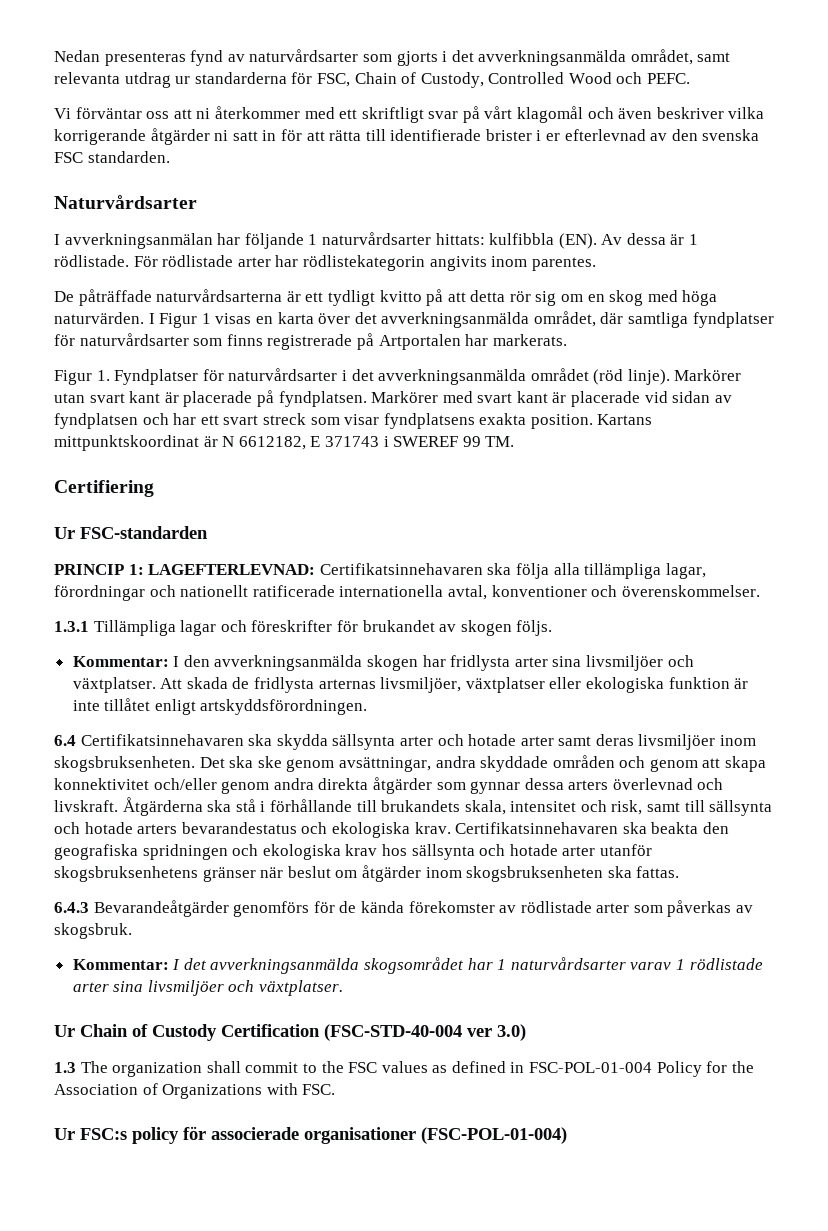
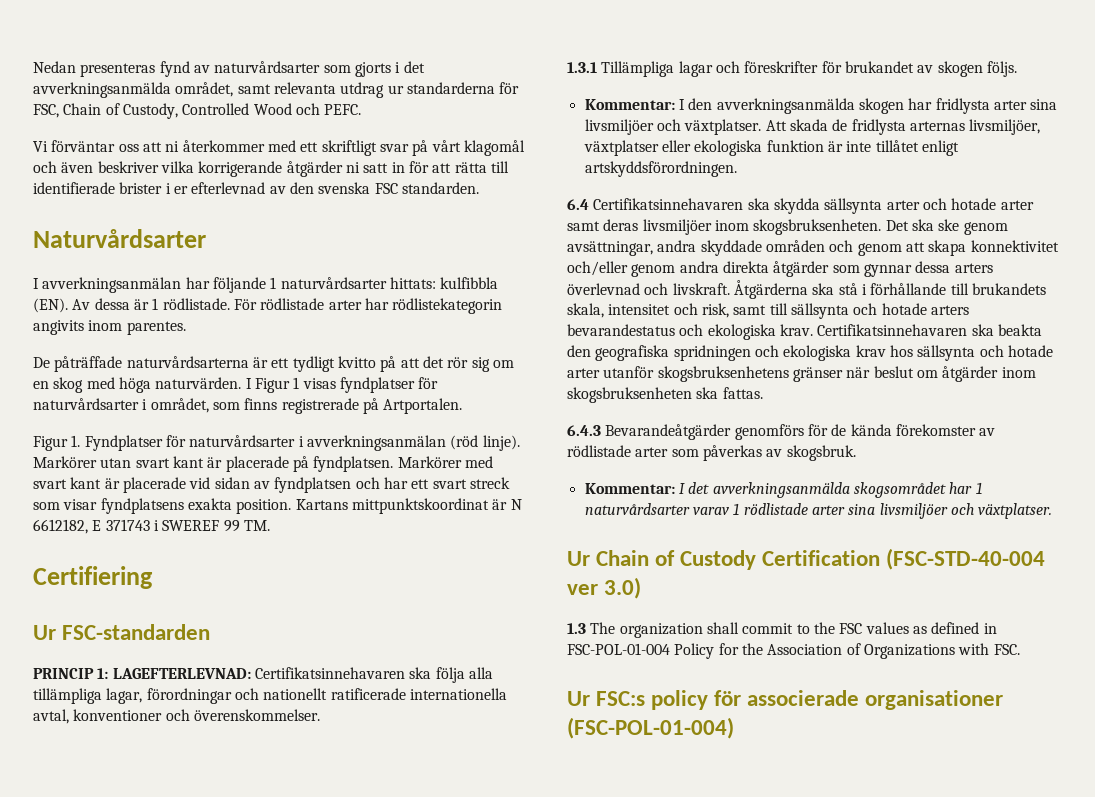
[470,290,506,302] detta -> [422,356,444,368] det
[255,311,689,328] en karta över det avverkningsanmälda området, där samtliga -> (336, 383) none
(189, 339) none -> [142,398,209,413] i området,
[378,334,567,350] Artportalen har markerats. -> [383,398,463,414] Artportalen.
[351,368,589,385] det avverkningsanmälda området -> [306,435,446,451] avverkningsanmälan

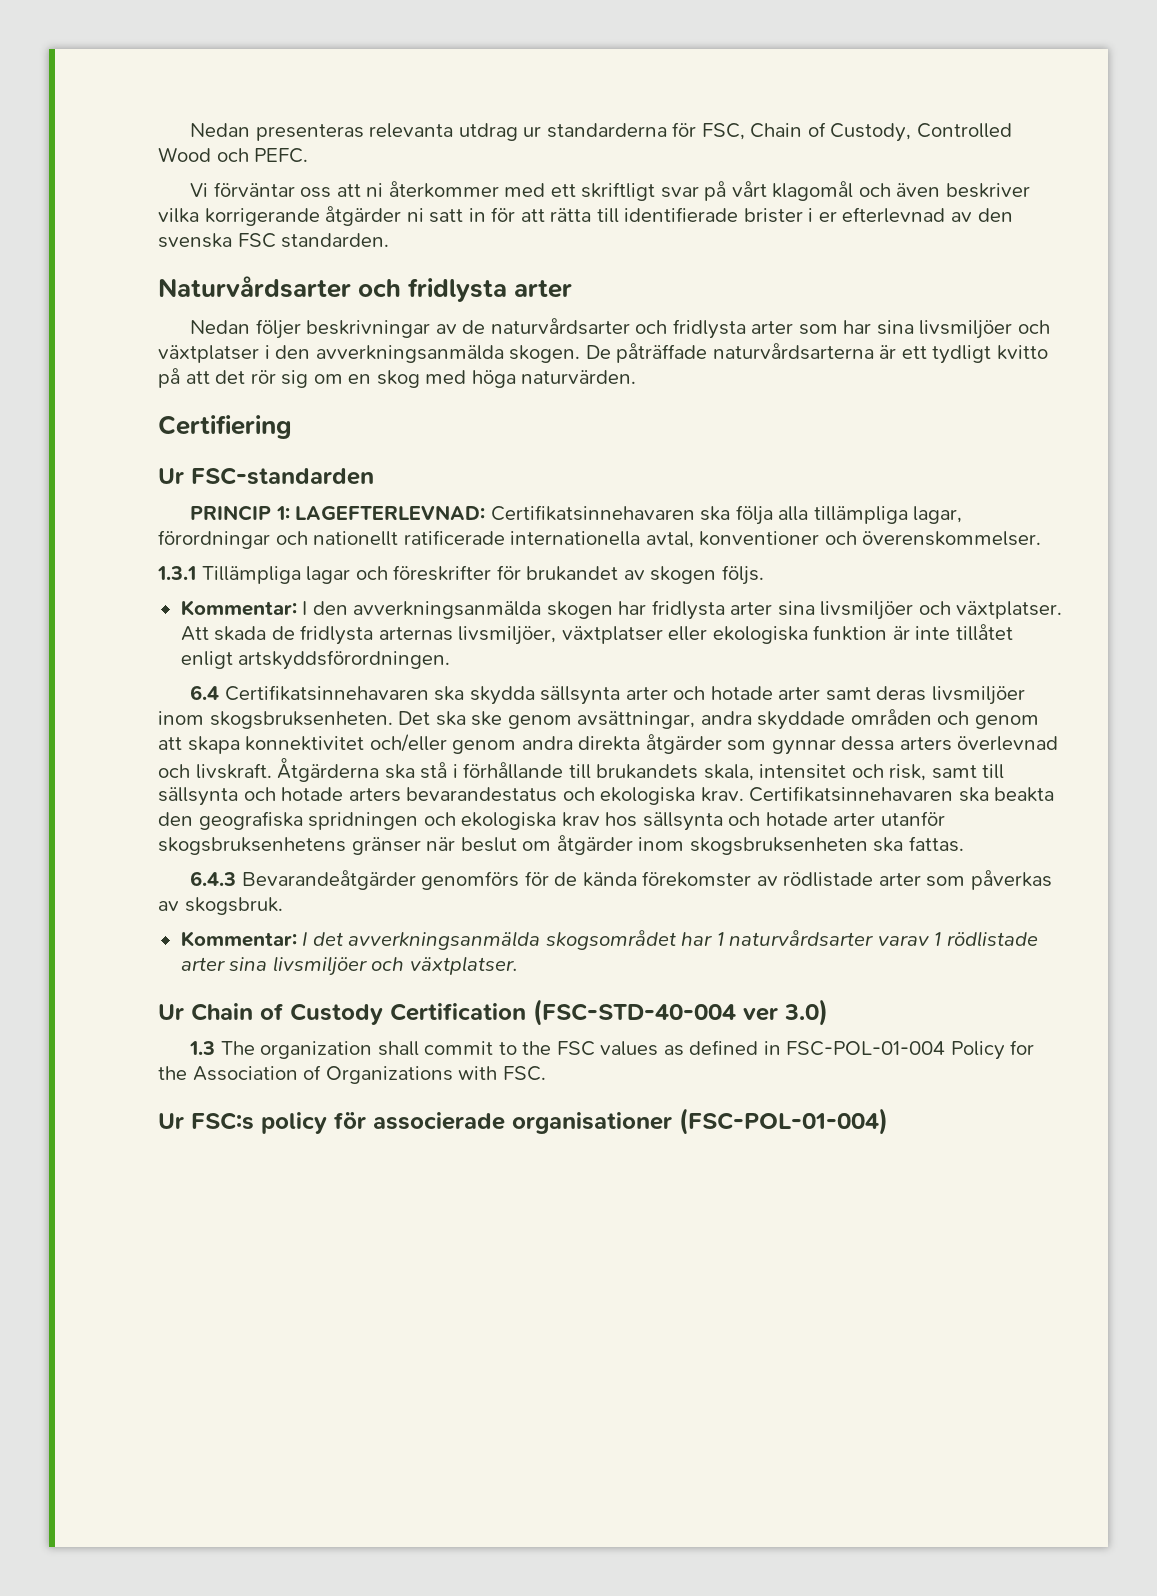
[159,61,425,77] [33,82,271,98] fynd av naturvårdsarter som gjorts i det avverkningsanmälda området, samt -> (364, 132) none
[33,277,499,293] [33,298,503,314] [33,320,186,335] // I avverkningsanmälan har följande 1 naturvårdsarter hittats: kulfibbla (EN). Av dessa är 1 rödlistade. För rödlistade arter har rödlistekategorin angivits inom parentes. // -> [358,278,573,302] [189,318,1050,339] [158,345,581,363] och fridlysta arter // Nedan följer beskrivningar av de naturvårdsarter och fridlysta arter som har sina livsmiljöer och växtplatser i den avverkningsanmälda skogen.
[245,377,439,393] [33,398,463,414] [33,435,520,451] [33,456,493,472] [33,477,510,493] [33,498,522,514] [33,519,270,534] I Figur 1 visas fyndplatser för naturvårdsarter i området, som finns registrerade på Artportalen. // Figur 1. Fyndplatser för naturvårdsarter i avverkningsanmälan (röd linje). Markörer utan svart kant är placerade på fyndplatsen. Markörer med svart kant är placerade vid sidan av fyndplatsen och har ett svart streck som visar fyndplatsens exakta position. Kartans mittpunktskoordinat är N 6612182, E 371743 i SWEREF 99 TM. -> (637, 377) none

